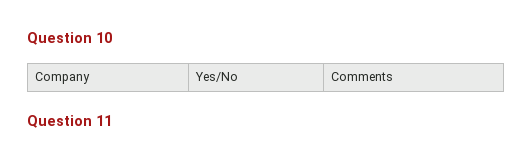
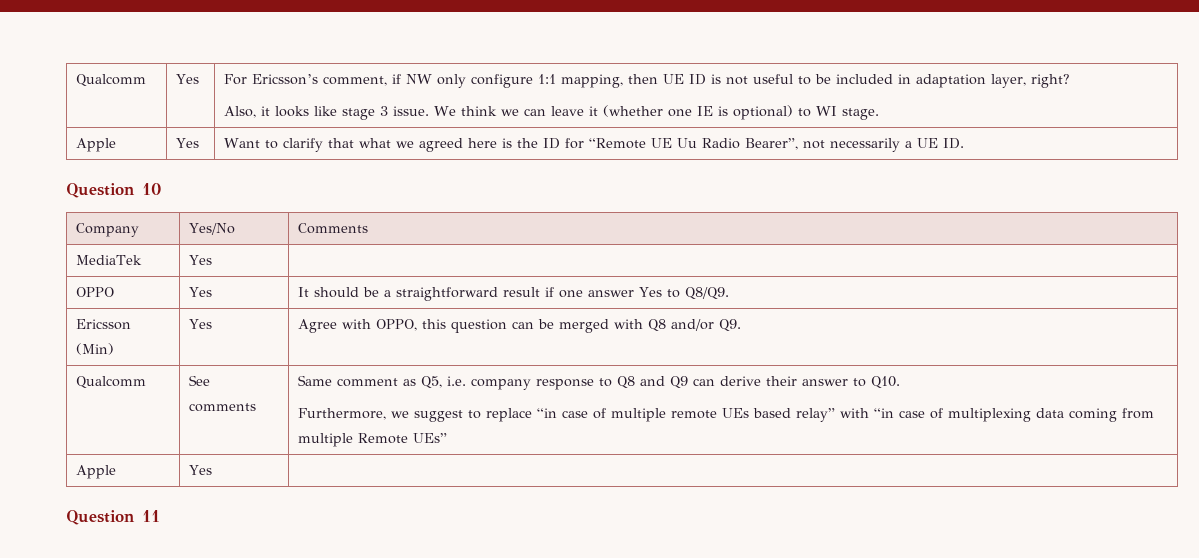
(27, 38) none -> [75,74,146,87] [175,74,199,84] [223,74,1070,88] [223,105,879,120] [75,138,116,152] [175,138,199,148] [223,138,964,152] Qualcomm | Yes | For Ericsson’s comment, if NW only configure 1:1 mapping, then UE ID is not useful to be included in adaptation layer, right? // Also, it looks like stage 3 issue. We think we can leave it (whether one IE is optional) to WI stage. // Apple | Yes | Want to clarify that what we agreed here is the ID for “Remote UE Uu Radio Bearer”, not necessarily a UE ID. //
(394, 76) none -> [75,255,142,265] [188,255,212,265] [75,287,114,297] [188,287,212,297] [297,287,729,301] [75,319,131,330] [75,343,114,355] [188,319,212,329] [297,319,741,333] [75,376,146,389] [188,375,210,386] [188,403,256,412] [297,375,900,390] [297,408,1154,422] [297,433,447,447] [75,465,116,479] [188,465,212,475] // MediaTek | Yes | // OPPO | Yes | It should be a straightforward result if one answer Yes to Q8/Q9. // Ericsson (Min) | Yes | Agree with OPPO, this question can be merged with Q8 and/or Q9. // Qualcomm | See comments | Same comment as Q5, i.e. company response to Q8 and Q9 can derive their answer to Q10. // Furthermore, we suggest to replace “in case of multiple remote UEs based relay” with “in case of multiplexing data coming from multiple Remote UEs” // Apple | Yes |

